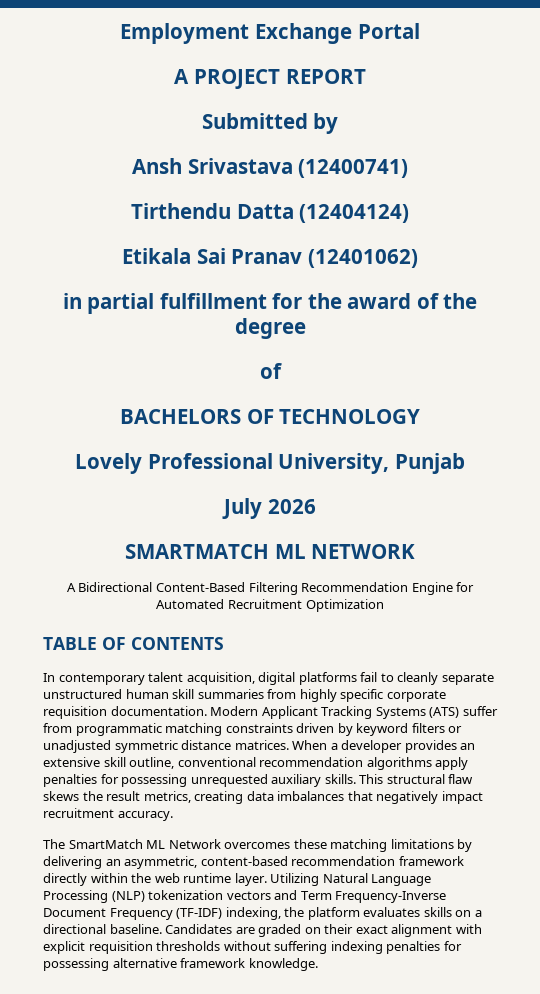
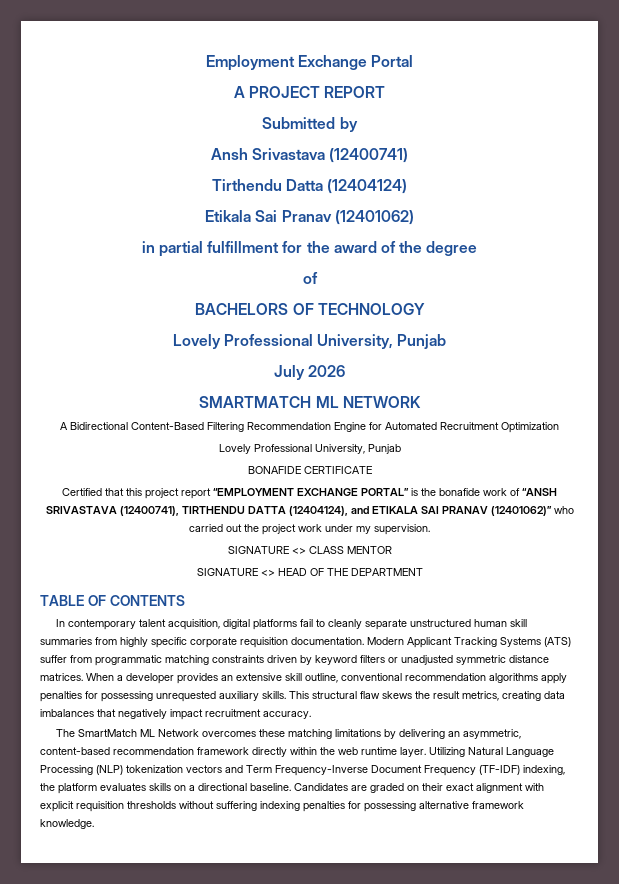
(384, 605) none -> [218,444,401,454] [247,466,372,474] [62,488,557,499] [45,506,574,516] [189,524,430,535] [227,546,392,554] [196,568,423,576] // Lovely Professional University, Punjab // BONAFIDE CERTIFICATE // Certified that this project report “EMPLOYMENT EXCHANGE PORTAL” is the bonafide work of “ANSH SRIVASTAVA (12400741), TIRTHENDU DATTA (12404124), and ETIKALA SAI PRANAV (12401062)” who carried out the project work under my supervision. // SIGNATURE <> CLASS MENTOR // SIGNATURE <> HEAD OF THE DEPARTMENT

